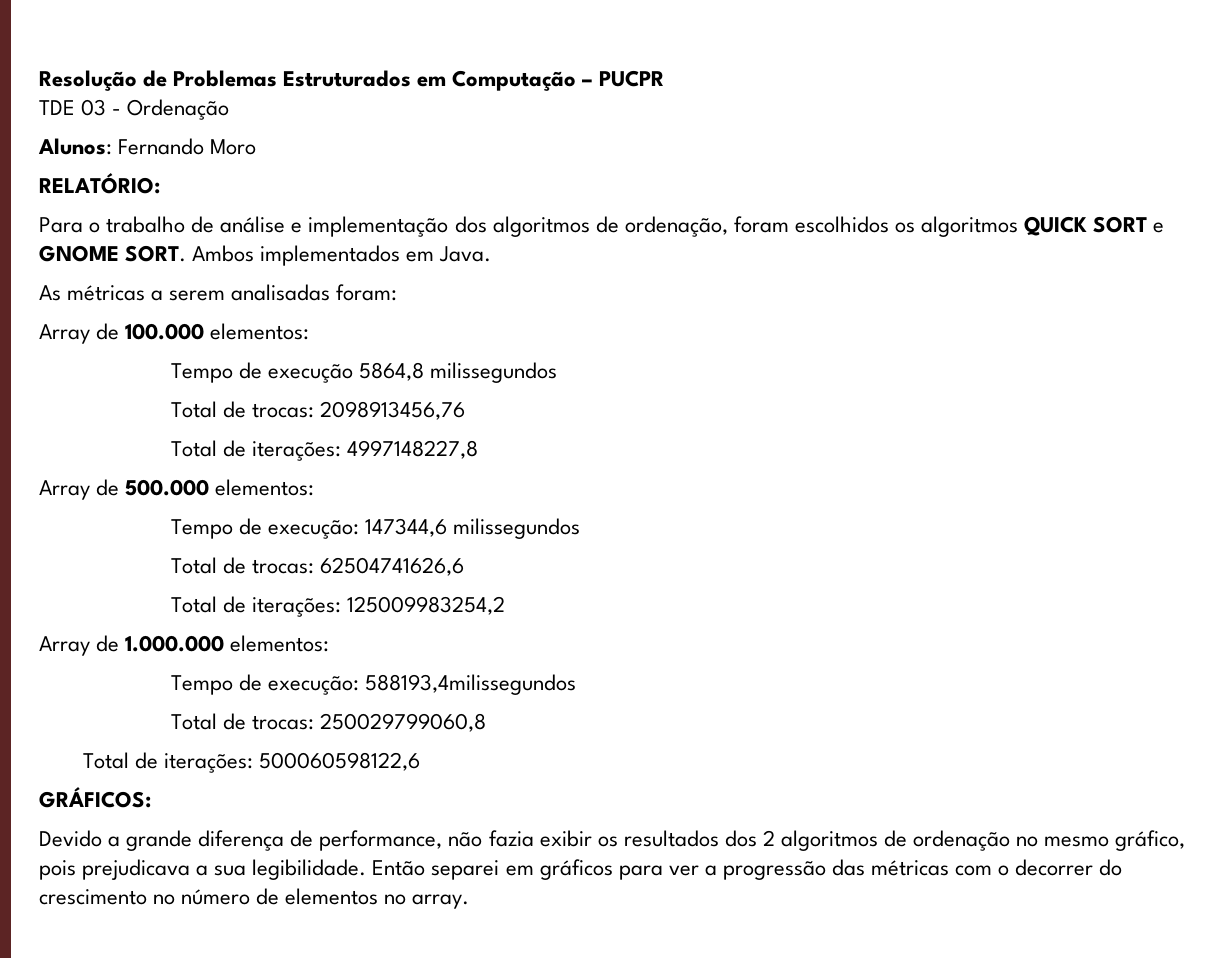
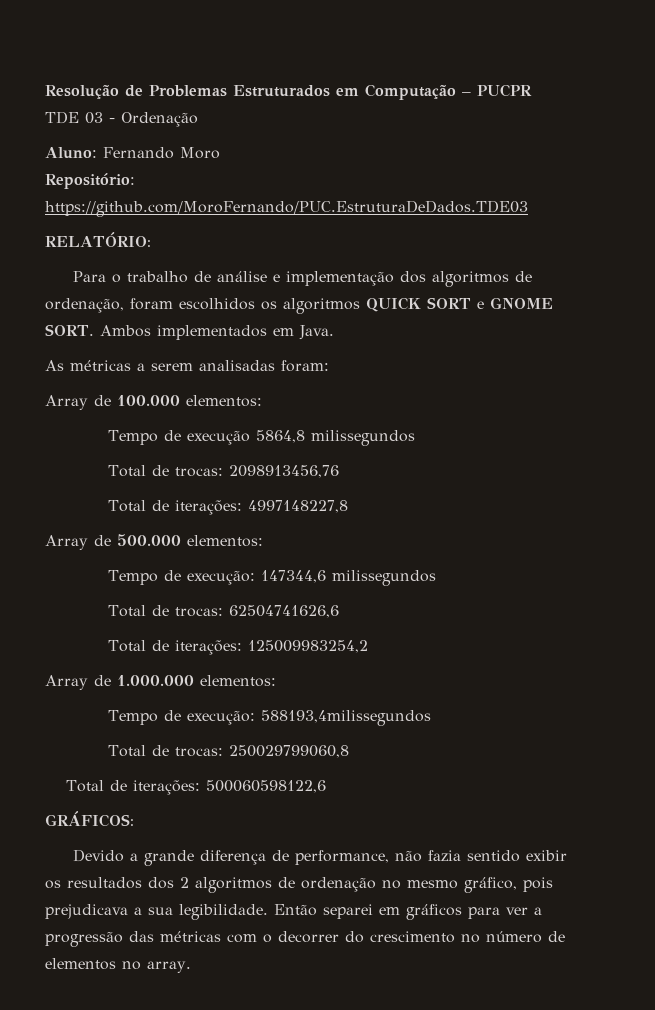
[38,138,112,155] Alunos: -> [45,147,97,159] Aluno:
(257, 147) none -> [45,173,135,189] [45,200,528,217] // Repositório: https://github.com/MoroFernando/PUC.EstruturaDeDados.TDE03
(534, 838) none -> [467,850,521,862] sentido

